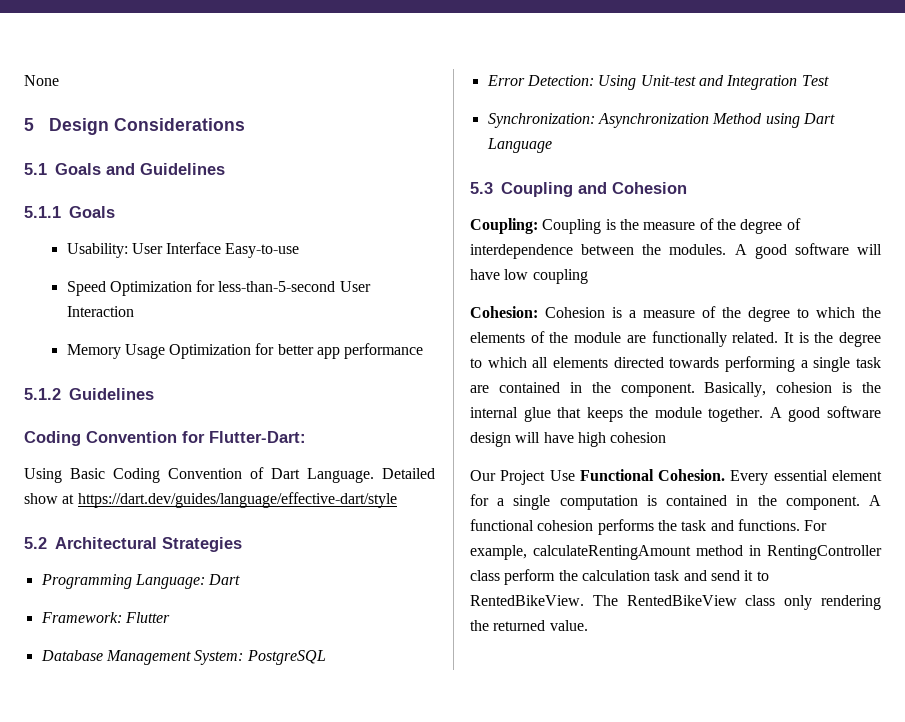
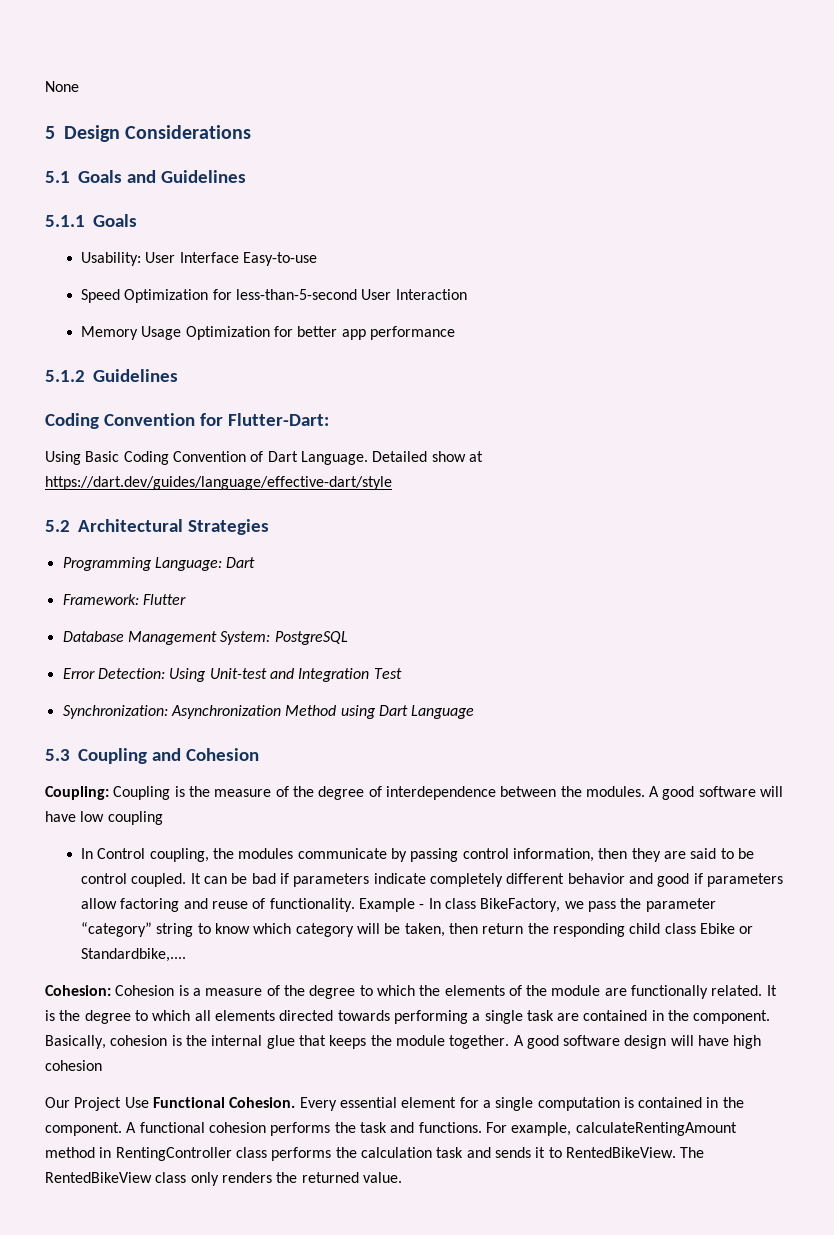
(588, 276) none -> [81,848,754,862] [81,873,783,887] [81,898,716,912] [81,922,754,937] [81,948,187,962] // In Control coupling, the modules communicate by passing control information, then they are said to be control coupled. It can be bad if parameters indicate completely different behavior and good if parameters allow factoring and reuse of functionality. Example - In class BikeFactory, we pass the parameter “category” string to know which category will be taken, then return the responding child class Ebike or Standardbike,....
[504,569,556,585] perform -> [271,1147,332,1161] performs
[710,570,740,581] send -> [494,1147,531,1158] sends
[821,595,881,610] rendering -> [221,1172,272,1183] renders

